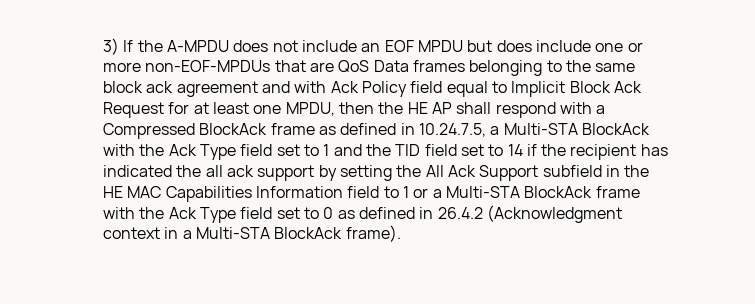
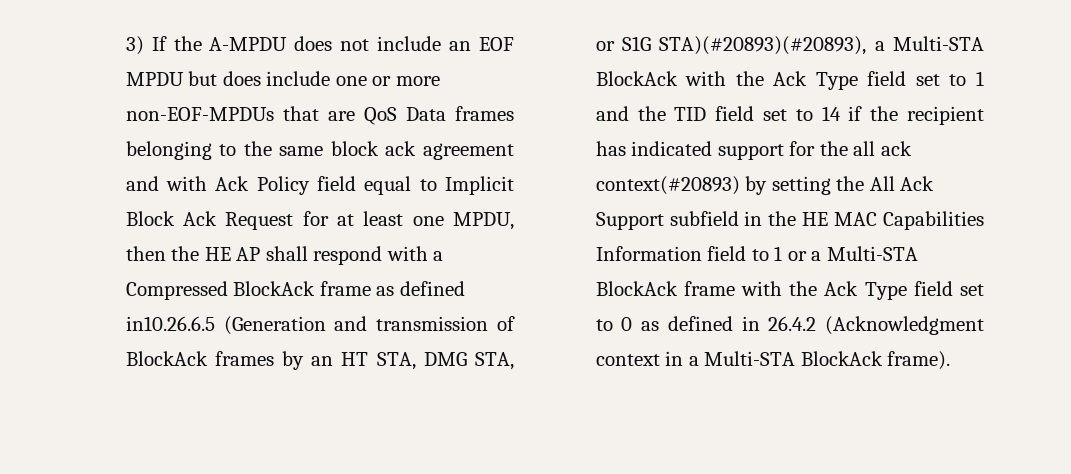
[400,123,486,137] in 10.24.7.5, -> [125,316,516,335] [125,351,514,370] [595,36,867,55] in10.26.6.5 (Generation and transmission of BlockAck frames by an HT STA, DMG STA, or S1G STA)(#20893)(#20893),
(173, 171) none -> [717,141,816,160] support for
[257,165,315,181] support -> [595,176,740,195] context(#20893)

